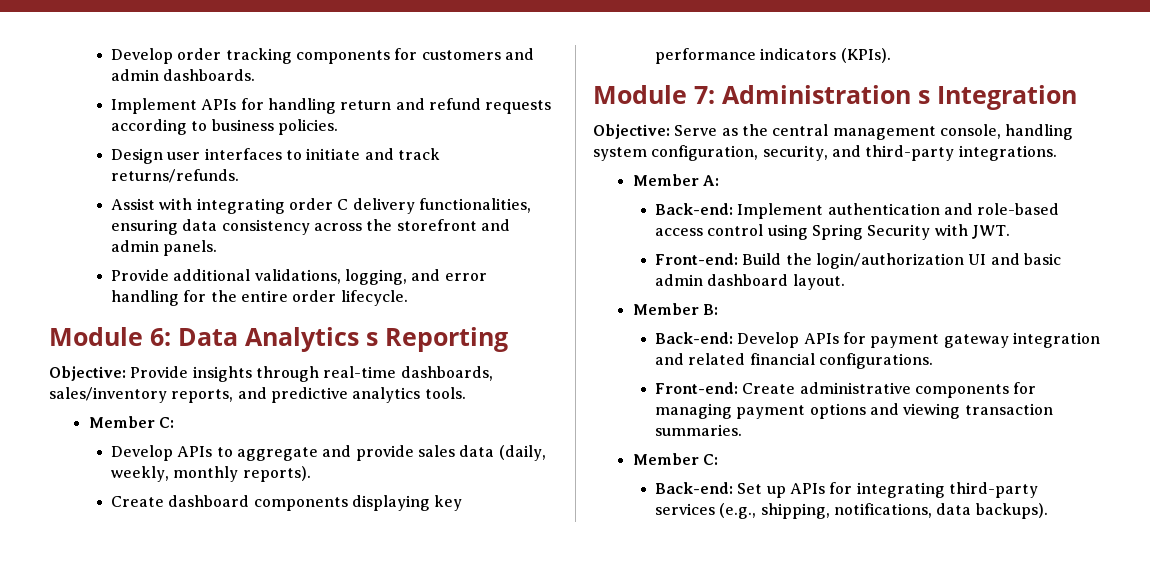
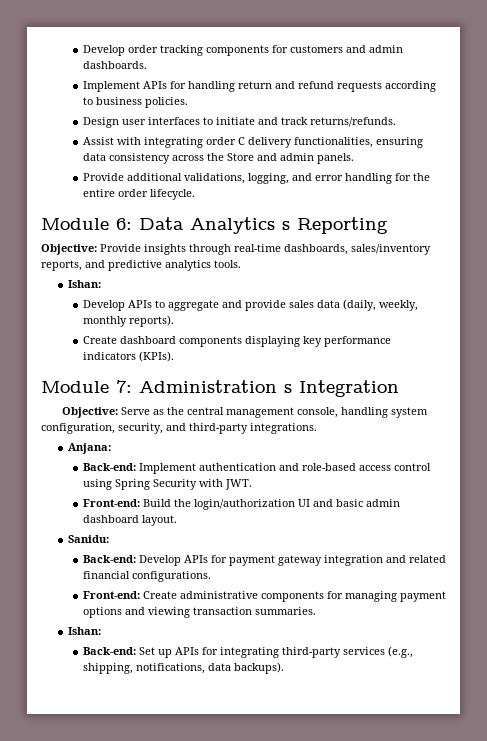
[396,219,477,231] storefront -> [226,153,254,161] Store
[88,416,175,428] Member C: -> [67,280,101,288] Ishan:
[632,174,720,186] Member A: -> [67,443,111,454] Anjana:
[632,303,719,315] Member B: -> [67,535,109,543] Sanidu:
[632,453,719,465] Member C: -> [67,627,101,635] Ishan:

